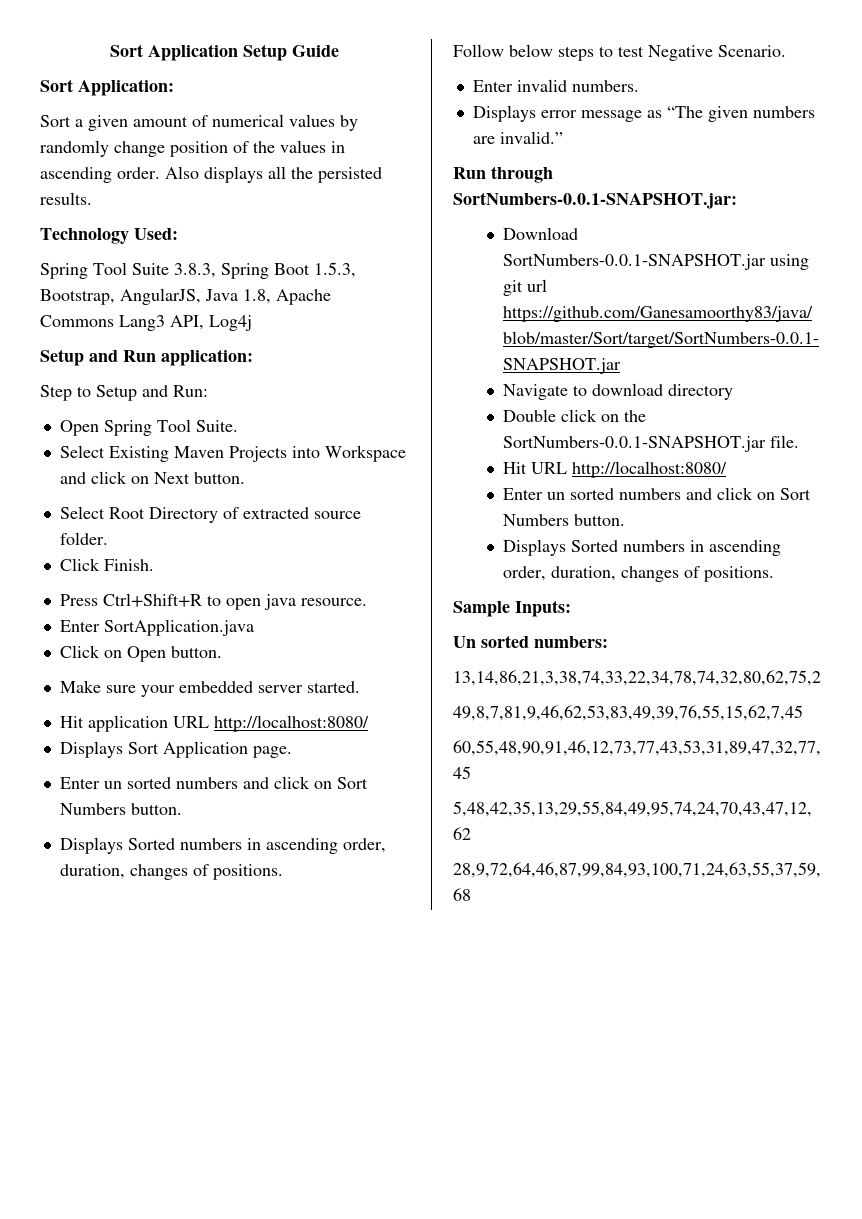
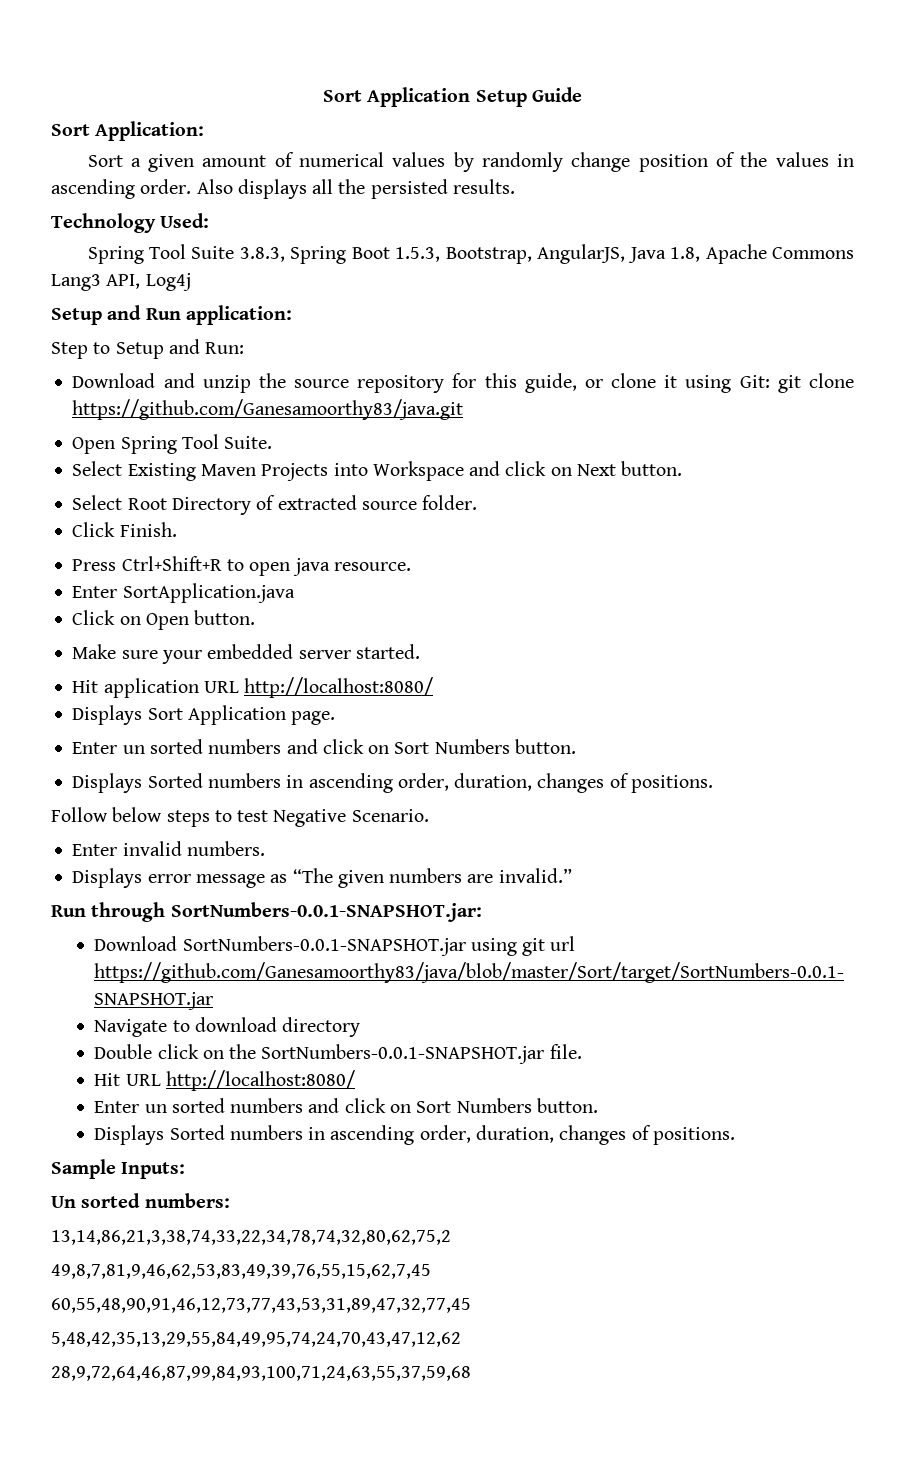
(208, 391) none -> [72,373,854,393] [72,399,464,420] // Download and unzip the source repository for this guide, or clone it using Git: git clone https://github.com/Ganesamoorthy83/java.git

